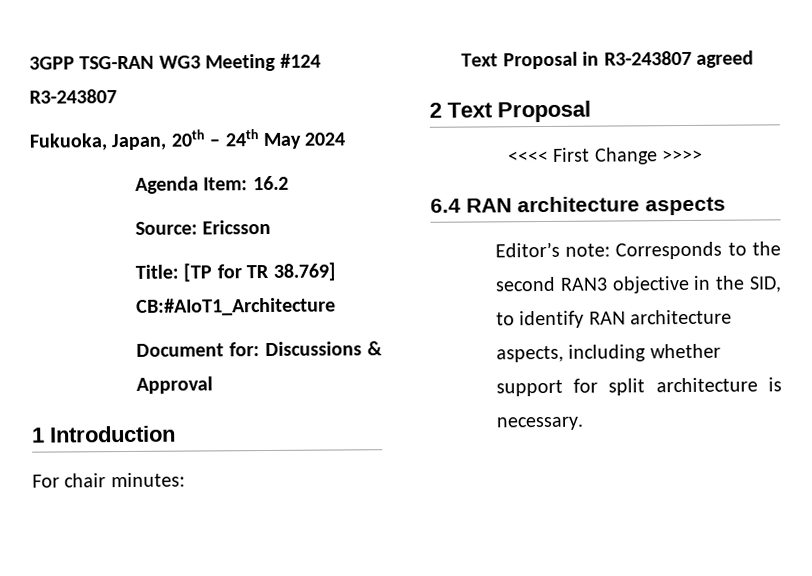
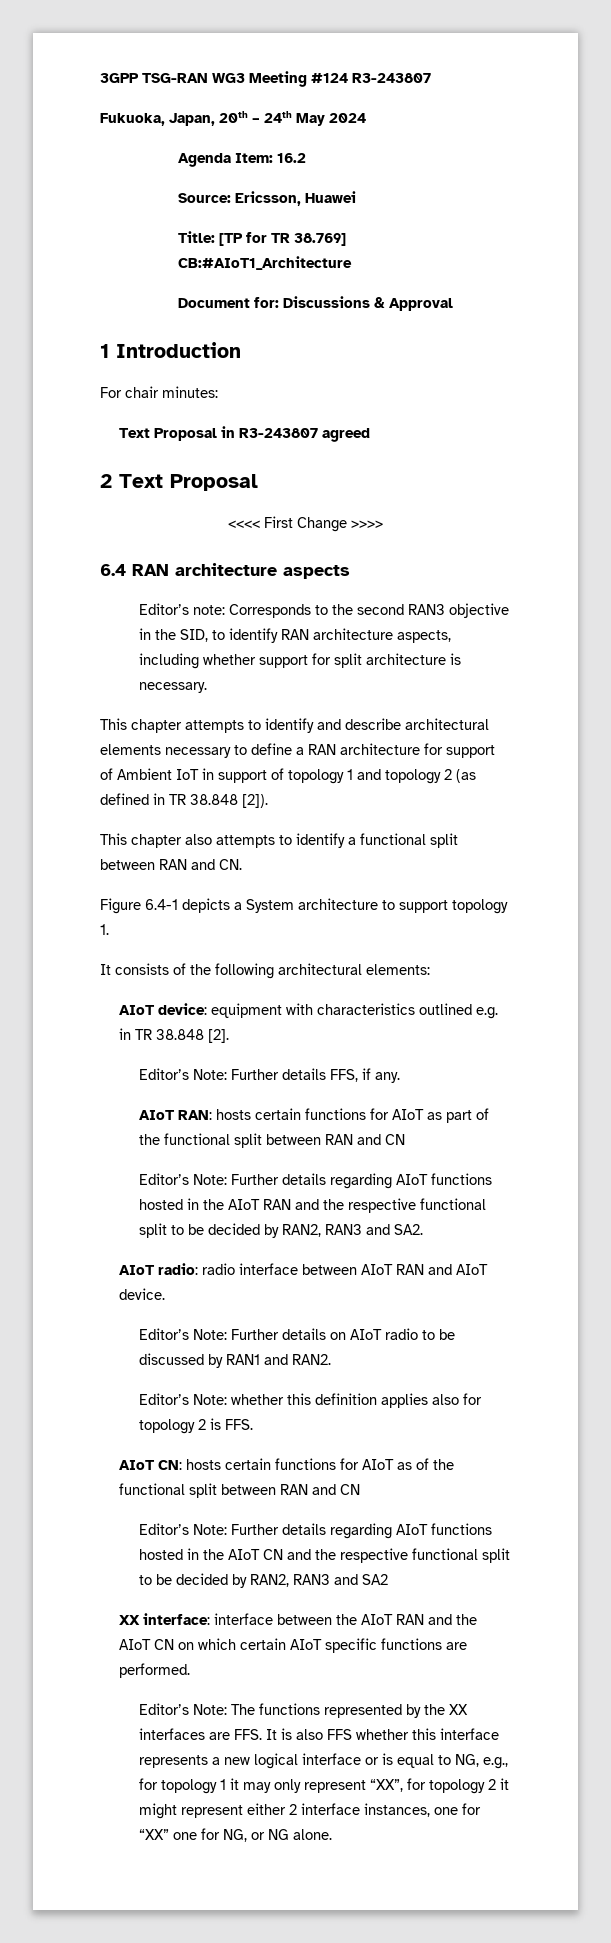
[202,219,272,235] Ericsson -> [234,191,356,206] Ericsson, Huawei
(584, 423) none -> [100,718,489,733] [100,743,495,758] [100,768,476,784] [100,793,268,808] [100,833,458,848] [100,859,242,870] [100,898,508,914] [100,924,109,935] [100,963,430,979] [119,1003,499,1019] [119,1028,230,1043] [138,1068,400,1083] [138,1108,489,1123] [138,1133,405,1148] [138,1173,492,1189] [138,1198,486,1213] [138,1223,423,1238] [119,1263,489,1275] [119,1288,166,1300] [138,1328,455,1340] [138,1353,331,1368] [138,1393,482,1408] [138,1418,253,1434] [119,1458,455,1470] [119,1483,361,1498] [138,1523,492,1539] [138,1548,510,1563] [138,1573,388,1588] [119,1613,478,1625] [119,1638,468,1653] [119,1663,191,1678] [138,1703,468,1718] [138,1728,499,1740] [138,1753,508,1769] [138,1778,509,1794] [138,1803,481,1819] [138,1828,332,1842] // This chapter attempts to identify and describe architectural elements necessary to define a RAN architecture for support of Ambient IoT in support of topology 1 and topology 2 (as defined in TR 38.848 [2]). // This chapter also attempts to identify a functional split between RAN and CN. // Figure 6.4-1 depicts a System architecture to support topology 1. // It consists of the following architectural elements: // AIoT device: equipment with characteristics outlined e.g. in TR 38.848 [2]. // Editor’s Note: Further details FFS, if any. // AIoT RAN: hosts certain functions for AIoT as part of the functional split between RAN and CN // Editor’s Note: Further details regarding AIoT functions hosted in the AIoT RAN and the respective functional split to be decided by RAN2, RAN3 and SA2. // AIoT radio: radio interface between AIoT RAN and AIoT device. // Editor’s Note: Further details on AIoT radio to be discussed by RAN1 and RAN2. // Editor’s Note: whether this definition applies also for topology 2 is FFS. // AIoT CN: hosts certain functions for AIoT as of the functional split between RAN and CN // Editor’s Note: Further details regarding AIoT functions hosted in the AIoT CN and the respective functional split to be decided by RAN2, RAN3 and SA2 // XX interface: interface between the AIoT RAN and the AIoT CN on which certain AIoT specific functions are performed. // Editor’s Note: The functions represented by the XX interfaces are FFS. It is also FFS whether this interface represents a new logical interface or is equal to NG, e.g., for topology 1 it may only represent “XX”, for topology 2 it might represent either 2 interface instances, one for “XX” one for NG, or NG alone.

